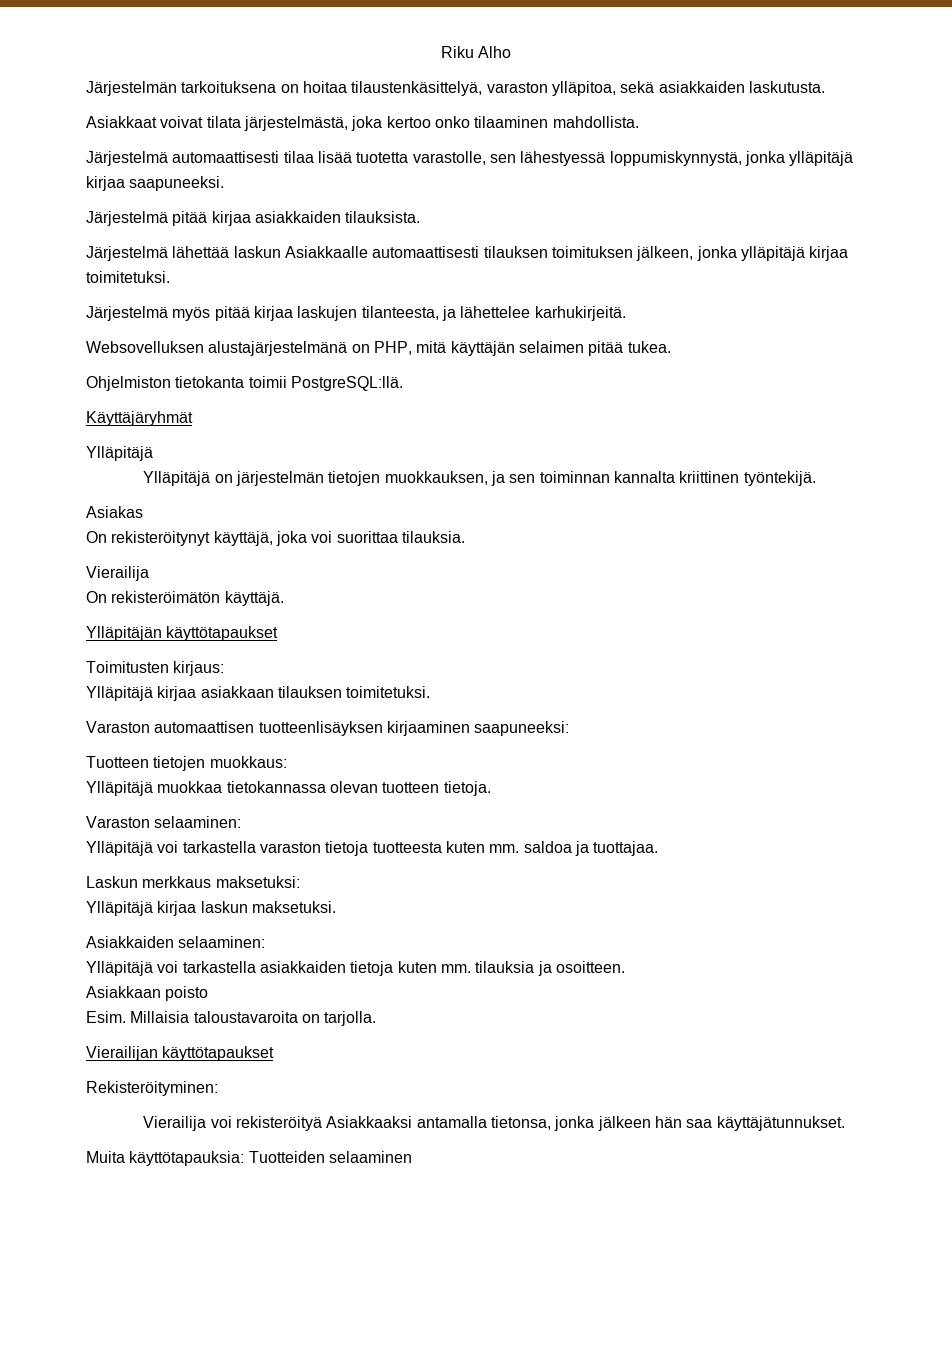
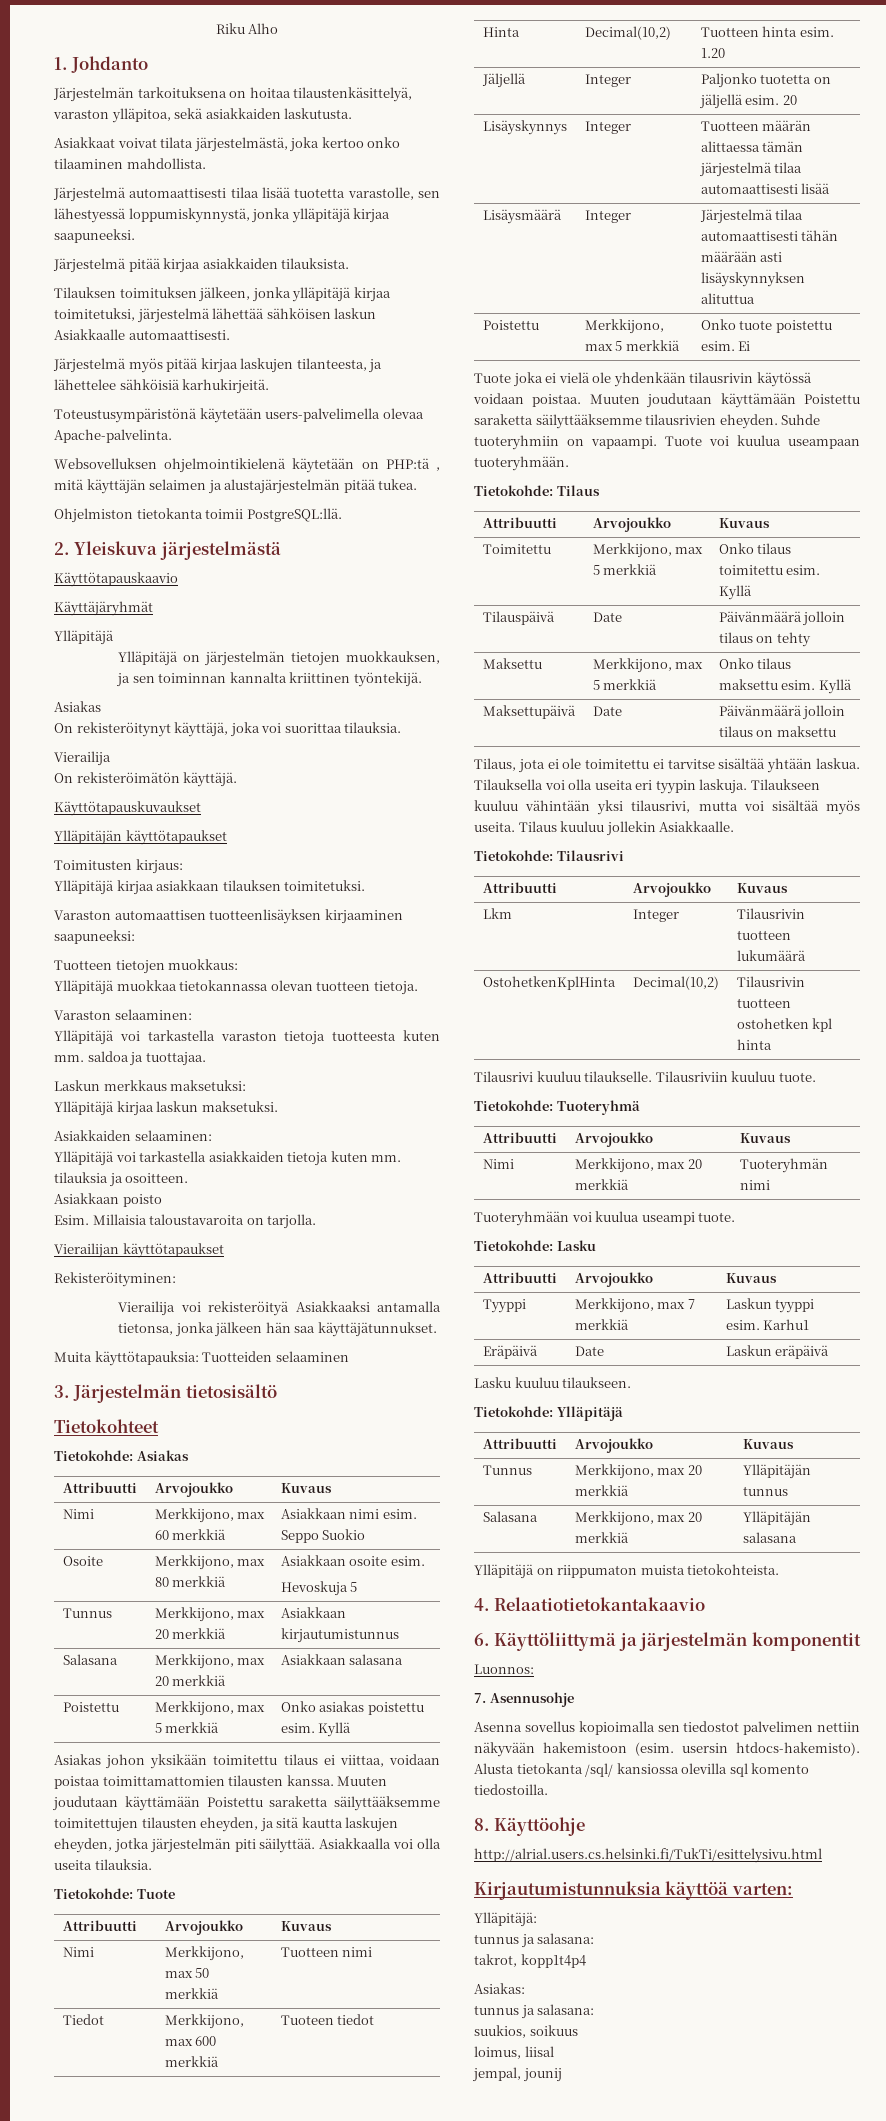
(512, 52) none -> [54,56,149,73] // 1. Johdanto
[86,246,548,261] Järjestelmä lähettää laskun Asiakkaalle automaattisesti tilauksen -> [54,287,116,298] Tilauksen
[86,271,170,283] toimitetuksi. -> [54,308,377,323] [54,329,230,340] toimitetuksi, järjestelmä lähettää sähköisen laskun Asiakkaalle automaattisesti.
(531, 312) none -> [119,379,180,390] sähköisiä
[86,341,412,356] Websovelluksen alustajärjestelmänä on PHP, -> [54,408,424,423] [54,429,172,443] [54,458,440,473] Toteustusympäristönä käytetään users-palvelimella olevaa Apache-palvelinta. // Websovelluksen ohjelmointikielenä käytetään on PHP:tä ,
(584, 347) none -> [207,479,341,494] ja alustajärjestelmän
(403, 383) none -> [54,541,281,560] [54,572,178,587] // 2. Yleiskuva järjestelmästä // Käyttötapauskaavio
(284, 598) none -> [54,801,201,816] // Käyttötapauskuvaukset
(412, 1157) none -> [54,1384,277,1403] [54,1419,159,1433] [54,1450,189,1461] [62,1482,137,1493] [154,1482,233,1497] [280,1483,332,1493] [62,1509,94,1519] [154,1508,266,1523] [154,1529,227,1540] [280,1508,417,1519] [280,1529,366,1543] [62,1556,103,1566] [154,1555,266,1570] [154,1576,227,1587] [280,1555,425,1566] [280,1581,358,1596] [62,1608,112,1618] [154,1607,266,1622] [154,1628,227,1639] [280,1607,346,1618] [280,1628,399,1643] [62,1654,118,1665] [154,1654,266,1669] [154,1675,227,1686] [280,1654,404,1665] [62,1702,119,1712] [154,1701,266,1716] [154,1722,220,1733] [280,1701,424,1715] [280,1722,352,1737] [54,1754,441,1769] [54,1775,388,1789] [52,1796,440,1811] [54,1817,399,1832] [54,1838,441,1853] [54,1859,152,1870] [54,1888,175,1899] [62,1920,137,1931] [164,1920,243,1935] [280,1921,332,1931] [62,1947,94,1957] [164,1946,244,1961] [164,1968,210,1978] [164,1988,219,1999] [280,1947,373,1957] [62,2014,104,2025] [164,2014,244,2029] [164,2036,217,2046] [164,2056,219,2067] [280,2014,375,2025] [482,27,520,37] [584,26,671,40] [700,26,834,37] [700,48,725,58] [481,73,526,88] [584,74,631,87] [700,73,831,88] [698,94,797,109] [482,120,567,135] [584,121,631,134] [700,120,812,131] [700,141,804,152] [698,162,803,177] [700,183,831,194] [482,209,562,224] [584,210,631,223] [699,209,804,224] [700,230,839,241] [700,251,783,262] [700,272,805,287] [700,293,755,304] [482,320,539,330] [584,319,664,334] [584,340,680,351] [700,319,832,333] [700,341,751,351] [474,372,812,387] [473,393,860,408] [474,414,821,429] [474,435,860,450] [474,456,569,471] [474,485,600,496] [482,517,557,528] [592,517,671,532] [718,518,770,528] [482,544,551,554] [592,543,704,558] [592,564,658,575] [718,543,792,554] [718,565,821,575] [718,585,752,600] [482,611,555,625] [592,612,622,622] [718,611,846,626] [718,632,811,647] [482,658,542,669] [592,658,704,673] [592,679,658,690] [718,658,792,669] [718,679,852,694] [482,705,576,719] [592,706,622,716] [718,705,846,720] [718,726,836,737] [474,758,860,773] [474,779,820,794] [474,800,860,815] [474,821,735,836] [474,850,624,861] [482,882,557,893] [632,882,711,897] [736,883,788,893] [482,908,512,919] [632,909,679,922] [736,908,805,919] [736,930,791,940] [736,950,806,961] [482,976,616,990] [632,976,719,990] [736,976,805,987] [736,998,791,1008] [736,1018,833,1032] [736,1039,772,1050] [474,1071,816,1082] [474,1100,640,1115] [482,1132,557,1143] [574,1132,653,1147] [739,1133,791,1143] [482,1159,514,1169] [574,1158,702,1173] [574,1179,629,1190] [739,1158,828,1173] [739,1180,770,1190] [474,1211,736,1226] [474,1240,596,1251] [482,1272,557,1283] [574,1272,653,1287] [725,1273,777,1283] [482,1299,526,1313] [574,1298,695,1313] [574,1319,629,1330] [725,1298,815,1313] [725,1319,810,1330] [482,1345,538,1359] [574,1346,604,1356] [725,1345,830,1359] [474,1377,632,1388] [474,1406,623,1421] [482,1438,557,1449] [574,1438,653,1453] [742,1439,794,1449] [482,1465,532,1475] [574,1464,702,1479] [574,1485,629,1496] [742,1464,811,1479] [742,1486,788,1496] [482,1511,538,1522] [574,1511,702,1526] [574,1532,629,1543] [742,1511,811,1526] [742,1532,797,1543] [474,1564,780,1579] [474,1597,706,1611] [474,1632,861,1651] [474,1664,534,1674] [474,1692,574,1707] [474,1721,860,1735] [474,1742,860,1757] [474,1763,810,1777] [474,1784,548,1795] [474,1817,586,1836] [474,1848,822,1863] [474,1881,793,1900] [474,1912,537,1927] [474,1933,595,1948] [474,1954,586,1968] [474,1983,525,1994] [474,2004,595,2019] [474,2025,578,2038] [474,2046,554,2059] [472,2067,562,2082] // 3. Järjestelmän tietosisältö // Tietokohteet // Tietokohde: Asiakas // Attribuutti | Arvojoukko | Kuvaus // Nimi | Merkkijono, max 60 merkkiä | Asiakkaan nimi esim. Seppo Suokio // Osoite | Merkkijono, max 80 merkkiä | Asiakkaan osoite esim. // Hevoskuja 5 // Tunnus | Merkkijono, max 20 merkkiä | Asiakkaan kirjautumistunnus // Salasana | Merkkijono, max 20 merkkiä | Asiakkaan salasana // Poistettu | Merkkijono, max 5 merkkiä | Onko asiakas poistettu esim. Kyllä // Asiakas johon yksikään toimitettu tilaus ei viittaa, voidaan poistaa toimittamattomien tilausten kanssa. Muuten joudutaan käyttämään Poistettu saraketta säilyttääksemme toimitettujen tilausten eheyden, ja sitä kautta laskujen eheyden, jotka järjestelmän piti säilyttää. Asiakkaalla voi olla useita tilauksia. // Tietokohde: Tuote // Attribuutti | Arvojoukko | Kuvaus // Nimi | Merkkijono, max 50 merkkiä | Tuotteen nimi // Tiedot | Merkkijono, max 600 merkkiä | Tuoteen tiedot // Hinta | Decimal(10,2) | Tuotteen hinta esim. 1.20 // Jäljellä | Integer | Paljonko tuotetta on jäljellä esim. 20 // Lisäyskynnys | Integer | Tuotteen määrän alittaessa tämän järjestelmä tilaa automaattisesti lisää // Lisäysmäärä | Integer | Järjestelmä tilaa automaattisesti tähän määrään asti lisäyskynnyksen alituttua // Poistettu | Merkkijono, max 5 merkkiä | Onko tuote poistettu esim. Ei // Tuote joka ei vielä ole yhdenkään tilausrivin käytössä voidaan poistaa. Muuten joudutaan käyttämään Poistettu saraketta säilyttääksemme tilausrivien eheyden. Suhde tuoteryhmiin on vapaampi. Tuote voi kuulua useampaan tuoteryhmään. // Tietokohde: Tilaus // Attribuutti | Arvojoukko | Kuvaus // Toimitettu | Merkkijono, max 5 merkkiä | Onko tilaus toimitettu esim. Kyllä // Tilauspäivä | Date | Päivänmäärä jolloin tilaus on tehty // Maksettu | Merkkijono, max 5 merkkiä | Onko tilaus maksettu esim. Kyllä // Maksettupäivä | Date | Päivänmäärä jolloin tilaus on maksettu // Tilaus, jota ei ole toimitettu ei tarvitse sisältää yhtään laskua. Tilauksella voi olla useita eri tyypin laskuja. Tilaukseen kuuluu vähintään yksi tilausrivi, mutta voi sisältää myös useita. Tilaus kuuluu jollekin Asiakkaalle. // Tietokohde: Tilausrivi // Attribuutti | Arvojoukko | Kuvaus // Lkm | Integer | Tilausrivin tuotteen lukumäärä // OstohetkenKplHinta | Decimal(10,2) | Tilausrivin tuotteen ostohetken kpl hinta // Tilausrivi kuuluu tilaukselle. Tilausriviin kuuluu tuote. // Tietokohde: Tuoteryhmä // Attribuutti | Arvojoukko | Kuvaus // Nimi | Merkkijono, max 20 merkkiä | Tuoteryhmän nimi // Tuoteryhmään voi kuulua useampi tuote. // Tietokohde: Lasku // Attribuutti | Arvojoukko | Kuvaus // Tyyppi | Merkkijono, max 7 merkkiä | Laskun tyyppi esim. Karhu1 // Eräpäivä | Date | Laskun eräpäivä // Lasku kuuluu tilaukseen. // Tietokohde: Ylläpitäjä // Attribuutti | Arvojoukko | Kuvaus // Tunnus | Merkkijono, max 20 merkkiä | Ylläpitäjän tunnus // Salasana | Merkkijono, max 20 merkkiä | Ylläpitäjän salasana // Ylläpitäjä on riippumaton muista tietokohteista. // 4. Relaatiotietokantakaavio // 6. Käyttöliittymä ja järjestelmän komponentit // Luonnos: // 7. Asennusohje // Asenna sovellus kopioimalla sen tiedostot palvelimen nettiin näkyvään hakemistoon (esim. usersin htdocs-hakemisto). Alusta tietokanta /sql/ kansiossa olevilla sql komento tiedostoilla. // 8. Käyttöohje // http://alrial.users.cs.helsinki.fi/TukTi/esittelysivu.html // Kirjautumistunnuksia käyttöä varten: // Ylläpitäjä: // tunnus ja salasana: // takrot, kopp1t4p4 // Asiakas: // tunnus ja salasana: // suukios, soikuus // loimus, liisal // jempal, jounij

